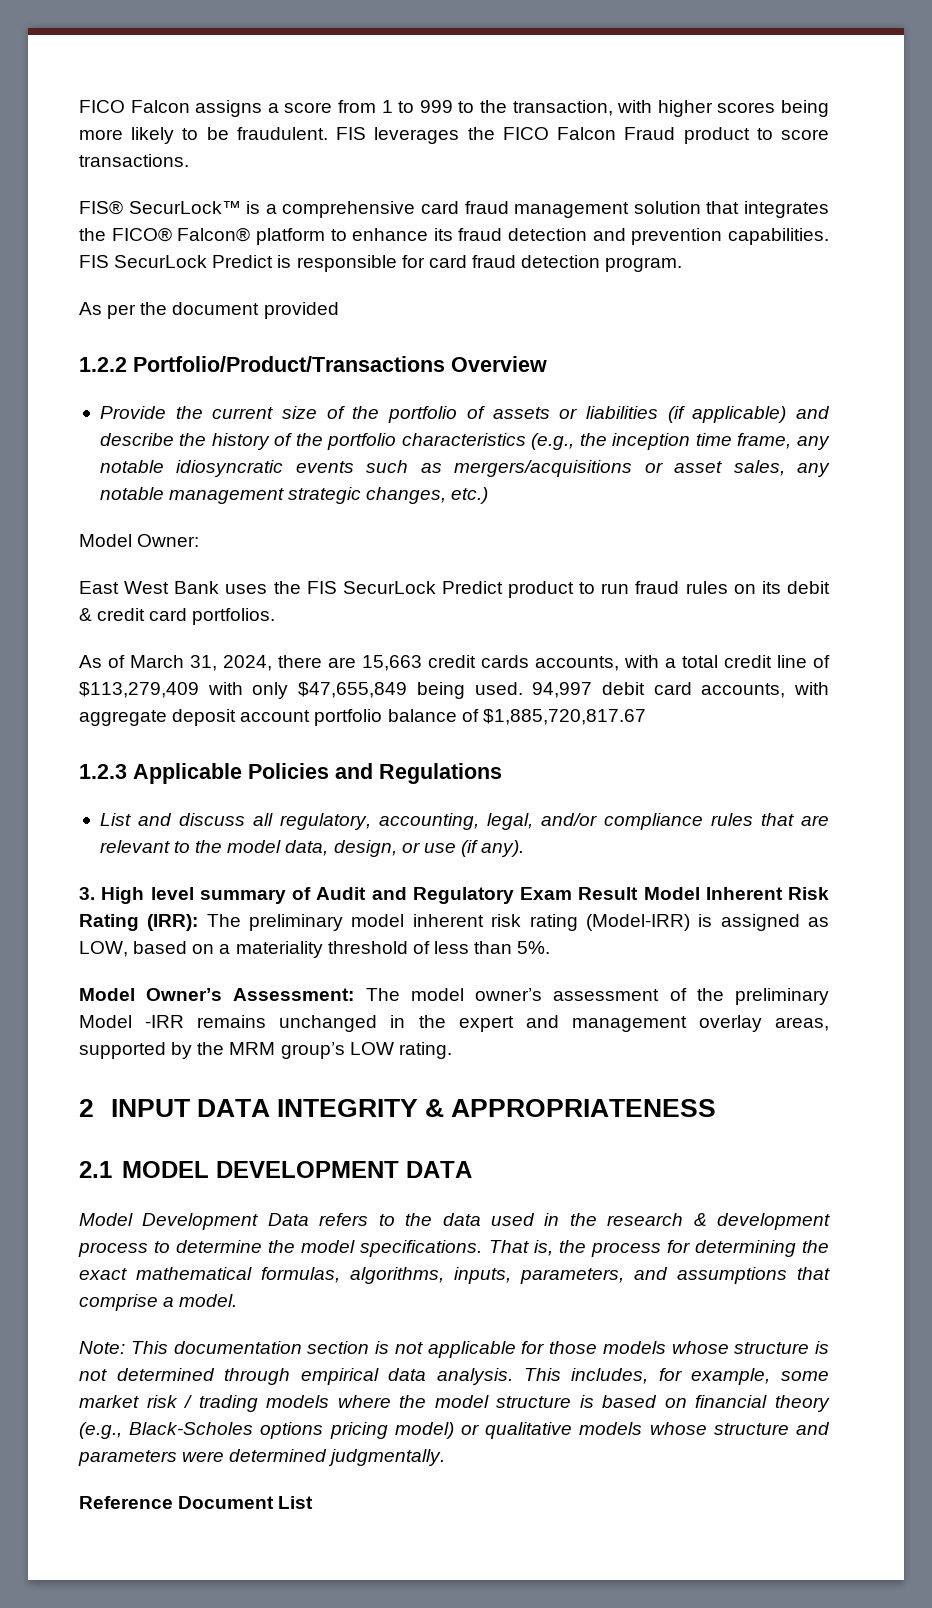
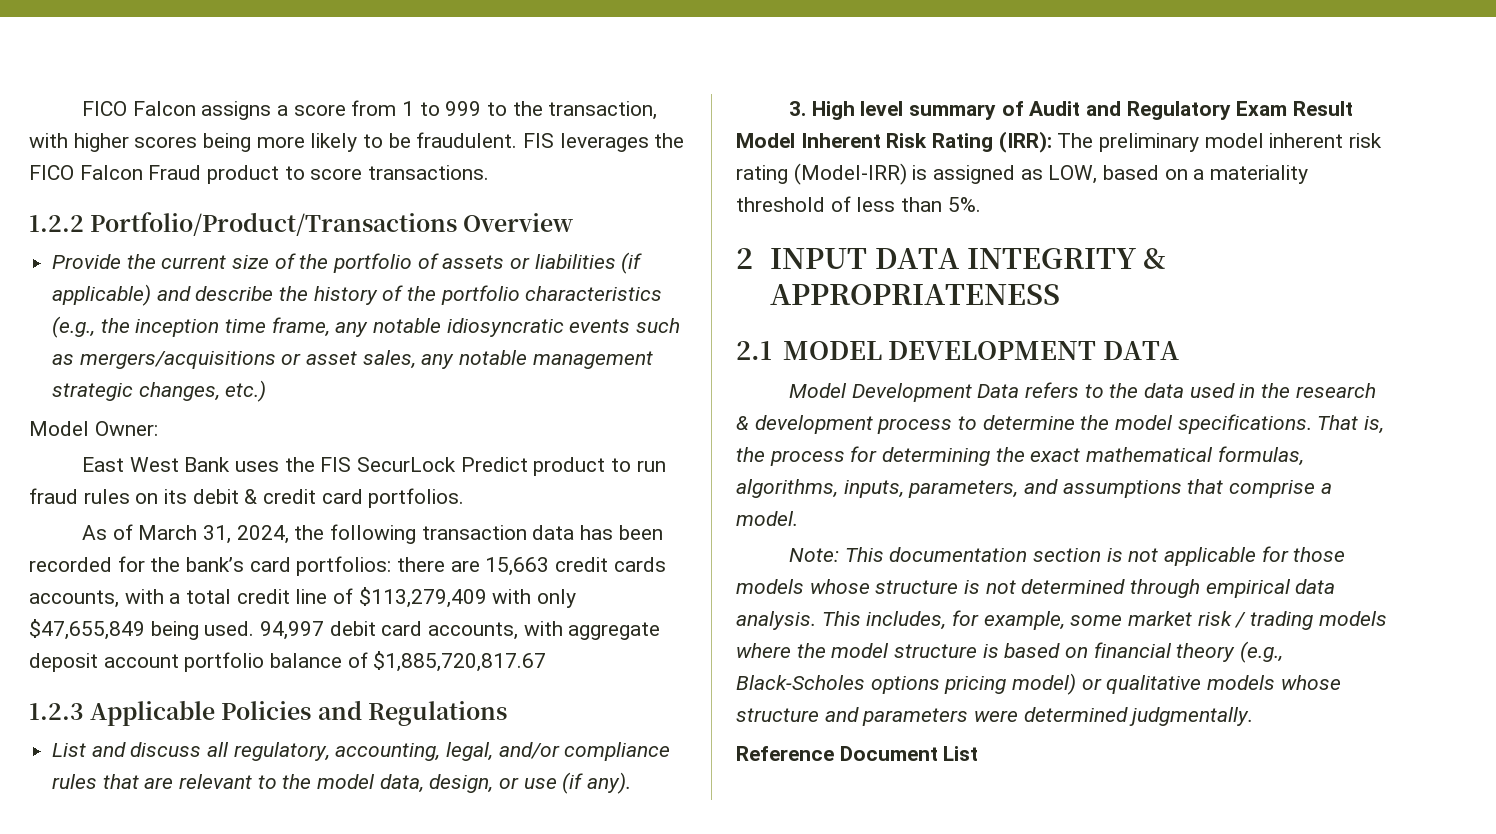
[79,200,830,218] [79,227,829,245] [79,255,683,272] [79,302,339,319] // FIS® SecurLock™ is a comprehensive card fraud management solution that integrates the FICO® Falcon® platform to enhance its fraud detection and prevention capabilities. FIS SecurLock Predict is responsible for card fraud detection program. // As per the document provided -> (490, 172) none
(272, 663) none -> [294,524,663,544] [29,556,392,576] the following transaction data has been recorded for the bank’s card portfolios:
[79,988,829,1005] [79,1015,830,1032] [79,1042,452,1059] // Model Owner’s Assessment: The model owner’s assessment of the preliminary Model -IRR remains unchanged in the expert and management overlay areas, supported by the MRM group’s LOW rating. -> (981, 204) none

